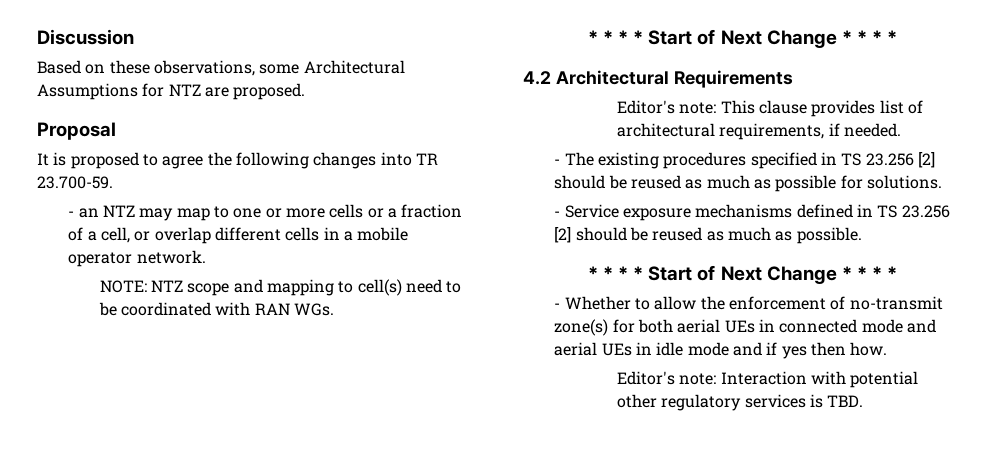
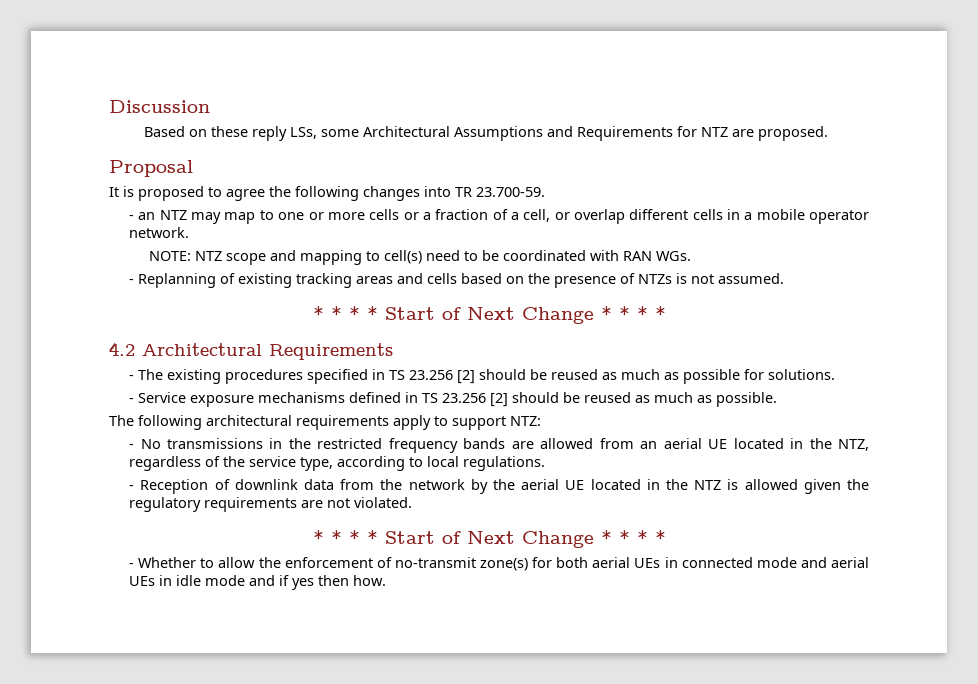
[153,60,255,76] observations, -> [251,126,317,141] reply LSs,
(138, 91) none -> [546,126,673,141] and Requirements
(334, 309) none -> [129,273,785,288] // - Replanning of existing tracking areas and cells based on the presence of NTZs is not assumed.
[616,100,923,117] [616,123,901,140] // Editor's note: This clause provides list of architectural requirements, if needed. -> (393, 351) none
(862, 235) none -> [109,415,541,430] [129,438,869,453] [129,456,546,471] [129,479,870,494] [129,497,413,512] // The following architectural requirements apply to support NTZ: // - No transmissions in the restricted frequency bands are allowed from an aerial UE located in the NTZ, regardless of the service type, according to local regulations. // - Reception of downlink data from the network by the aerial UE located in the NTZ is allowed given the regulatory requirements are not violated.
[616,371,919,388] [616,394,864,411] // Editor's note: Interaction with potential other regulatory services is TBD. -> (387, 580) none

